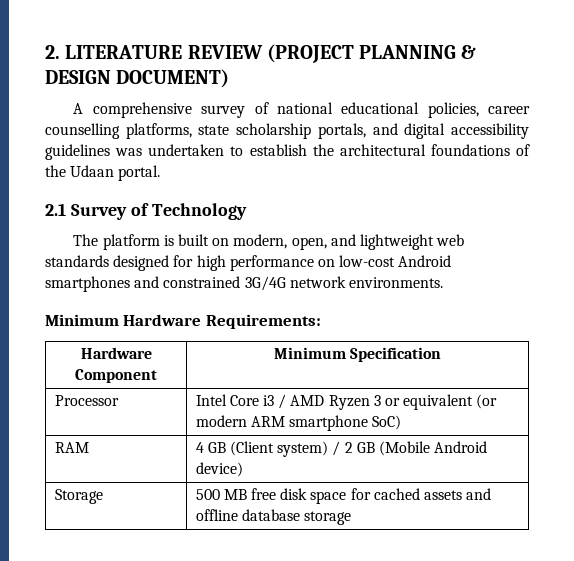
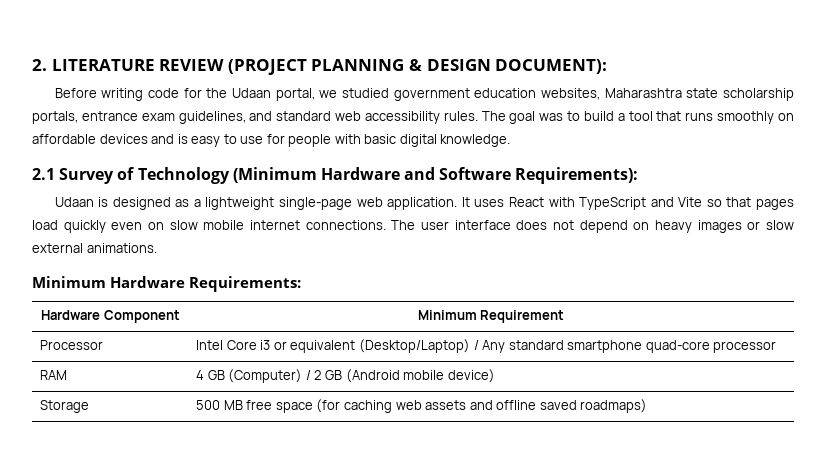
[116,69,230,88] [73,102,530,118] [45,123,529,139] [45,144,530,160] [45,165,161,181] [45,203,247,220] [73,234,465,250] [45,255,452,271] [45,276,443,292] DOCUMENT) // A comprehensive survey of national educational policies, career counselling platforms, state scholarship portals, and digital accessibility guidelines was undertaken to establish the architectural foundations of the Udaan portal. // 2.1 Survey of Technology // The platform is built on modern, open, and lightweight web standards designed for high performance on low-cost Android smartphones and constrained 3G/4G network environments. -> [495,59,608,74] [54,88,795,101] [32,111,795,124] [32,134,511,147] [32,167,639,184] [54,197,794,210] [32,220,794,233] [32,243,157,253] DOCUMENT): // Before writing code for the Udaan portal, we studied government education websites, Maharashtra state scholarship portals, entrance exam guidelines, and standard web accessibility rules. The goal was to build a tool that runs smoothly on affordable devices and is easy to use for people with basic digital knowledge. // 2.1 Survey of Technology (Minimum Hardware and Software Requirements): // Udaan is designed as a lightweight single-page web application. It uses React with TypeScript and Vite so that pages load quickly even on slow mobile internet connections. The user interface does not depend on heavy images or slow external animations.
[350,347,442,362] Specification -> [480,310,565,323] Requirement
[278,394,498,410] [195,415,402,431] / AMD Ryzen 3 or equivalent (or modern ARM smartphone SoC) -> [273,339,777,353] or equivalent (Desktop/Laptop) / Any standard smartphone quad-core processor
[229,441,329,457] (Client system) -> [228,369,303,383] (Computer)
[378,441,488,456] (Mobile Android -> [345,369,445,383] (Android mobile
[280,488,420,504] disk space for cached -> [275,399,422,413] space (for caching web
[241,509,351,525] database storage -> [539,399,648,413] saved roadmaps)

